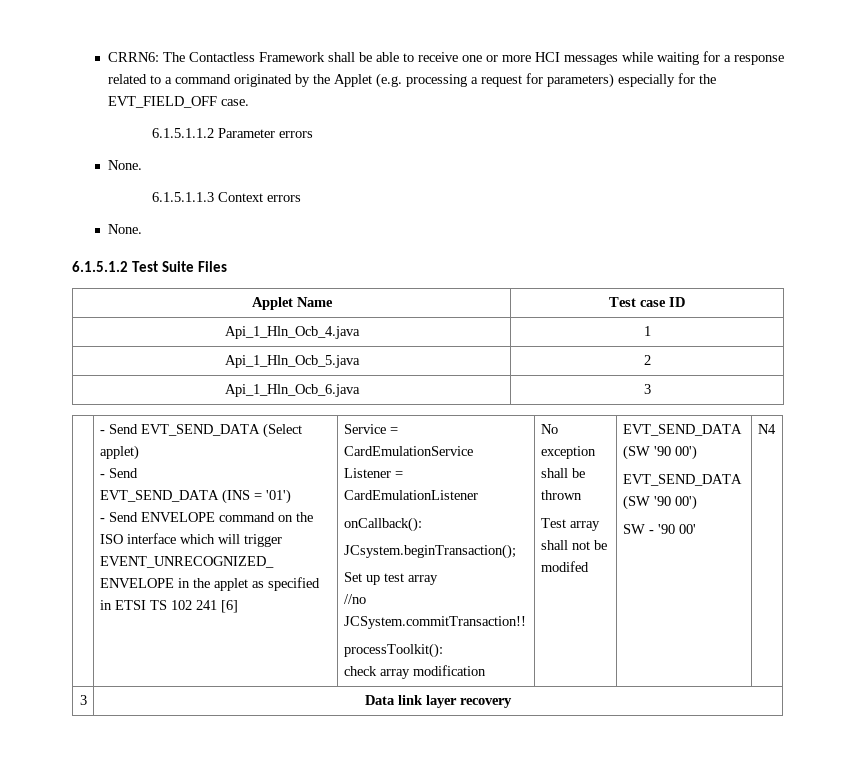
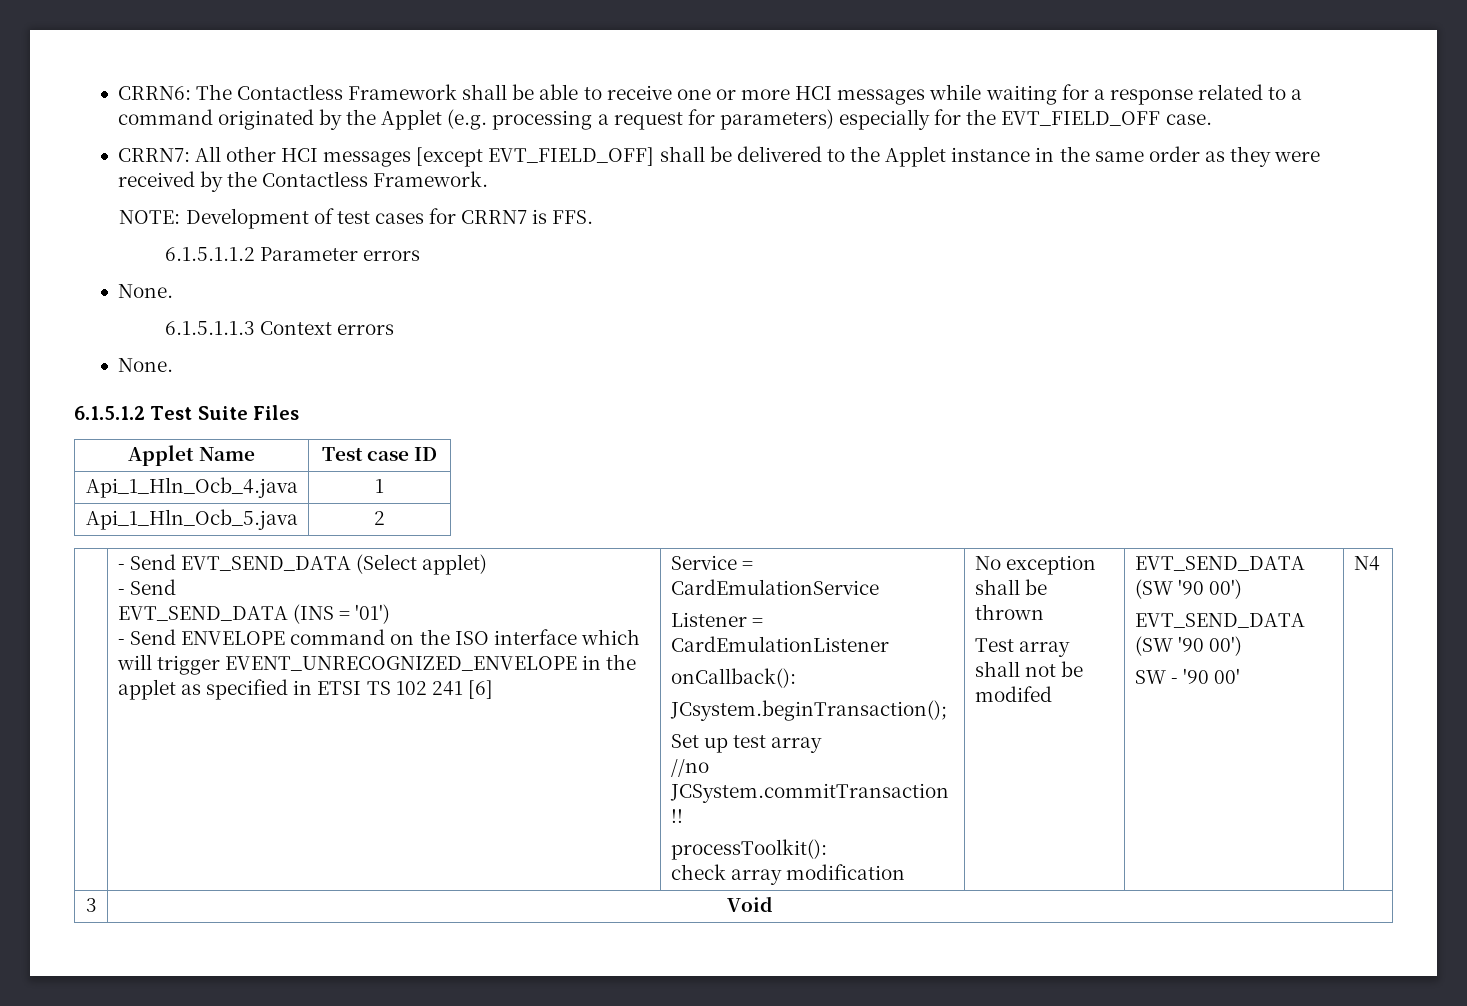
(249, 102) none -> [117,146,1321,167] [117,171,489,192] [119,208,594,229] // CRRN7: All other HCI messages [except EVT_FIELD_OFF] shall be delivered to the Applet instance in the same order as they were received by the Contactless Framework. // NOTE: Development of test cases for CRRN7 is FFS.
[224,384,360,397] [643,384,651,394] // Api_1_Hln_Ocb_6.java | 3 -> (385, 518) none
[365,695,512,708] Data link layer recovery -> [727,896,773,912] Void

